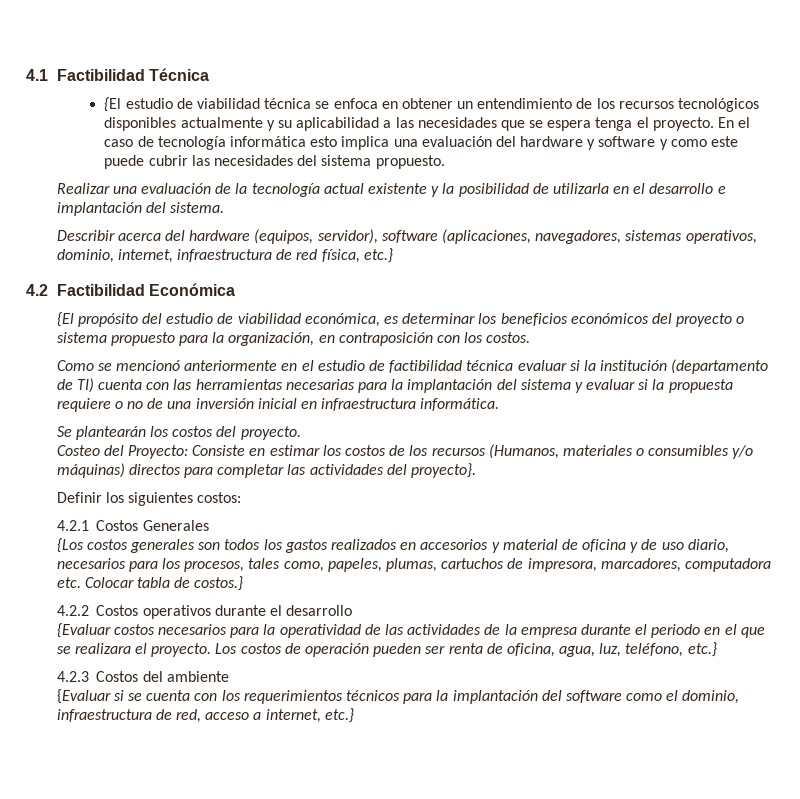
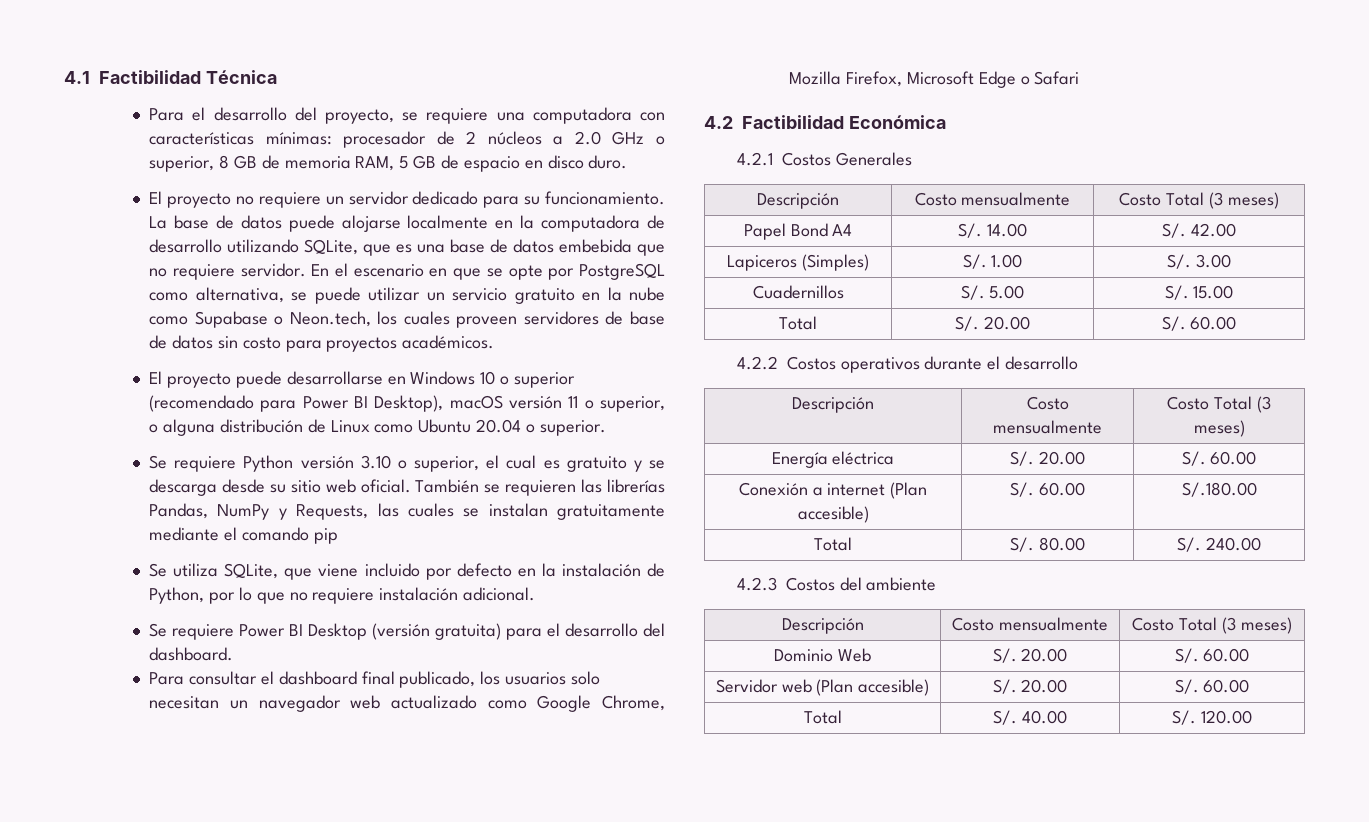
[104,97,760,112] [104,117,751,131] [104,136,739,150] [104,155,445,169] [56,183,726,197] [56,202,225,216] [56,229,757,244] [56,248,393,263] [26,283,236,296] [56,312,745,327] [56,332,531,346] [56,359,769,374] [56,378,733,393] [56,398,500,412] [56,426,301,440] [56,444,754,459] [56,463,476,478] [56,492,242,506] [56,520,209,531] [56,538,729,553] [56,558,771,572] [56,576,244,591] {El estudio de viabilidad técnica se enfoca en obtener un entendimiento de los recursos tecnológicos disponibles actualmente y su aplicabilidad a las necesidades que se espera tenga el proyecto. En el caso de tecnología informática esto implica una evaluación del hardware y software y como este puede cubrir las necesidades del sistema propuesto. // Realizar una evaluación de la tecnología actual existente y la posibilidad de utilizarla en el desarrollo e implantación del sistema. // Describir acerca del hardware (equipos, servidor), software (aplicaciones, navegadores, sistemas operativos, dominio, internet, infraestructura de red física, etc.} // 4.2 Factibilidad Económica // {El propósito del estudio de viabilidad económica, es determinar los beneficios económicos del proyecto o sistema propuesto para la organización, en contraposición con los costos. // Como se mencionó anteriormente en el estudio de factibilidad técnica evaluar si la institución (departamento de TI) cuenta con las herramientas necesarias para la implantación del sistema y evaluar si la propuesta requiere o no de una inversión inicial en infraestructura informática. // Se plantearán los costos del proyecto. // Costeo del Proyecto: Consiste en estimar los costos de los recursos (Humanos, materiales o consumibles y/o máquinas) directos para completar las actividades del proyecto}. // Definir los siguientes costos: // 4.2.1 Costos Generales // {Los costos generales son todos los gastos realizados en accesorios y material de oficina y de uso diario, necesarios para los procesos, tales como, papeles, plumas, cartuchos de impresora, marcadores, computadora etc. Colocar tabla de costos.} -> [149,107,666,124] [149,131,665,148] [149,155,628,172] [149,191,665,208] [149,215,665,232] [149,239,666,256] [149,263,665,280] [149,287,665,304] [149,311,665,328] [149,335,495,352] [149,371,575,388] [149,395,665,412] [149,419,606,436] [149,455,665,472] [149,479,665,496] [149,503,666,520] [149,527,338,544] [149,563,665,580] [149,587,536,604] [149,623,665,640] [149,647,234,661] [149,671,600,688] [149,695,665,712] [789,71,1080,88] [704,115,946,129] [736,152,912,166] [757,193,839,209] [914,192,1071,206] [1119,192,1279,209] [743,223,853,240] [958,223,1027,238] [1162,223,1236,238] [727,254,869,271] [962,254,1023,269] [1167,254,1231,269] [752,285,844,299] [960,285,1025,300] [1164,285,1234,300] [779,316,817,330] [955,316,1030,331] [1161,316,1237,331] Para el desarrollo del proyecto, se requiere una computadora con características mínimas: procesador de 2 núcleos a 2.0 GHz o superior, 8 GB de memoria RAM, 5 GB de espacio en disco duro. // El proyecto no requiere un servidor dedicado para su funcionamiento. La base de datos puede alojarse localmente en la computadora de desarrollo utilizando SQLite, que es una base de datos embebida que no requiere servidor. En el escenario en que se opte por PostgreSQL como alternativa, se puede utilizar un servicio gratuito en la nube como Supabase o Neon.tech, los cuales proveen servidores de base de datos sin costo para proyectos académicos. // El proyecto puede desarrollarse en Windows 10 o superior (recomendado para Power BI Desktop), macOS versión 11 o superior, o alguna distribución de Linux como Ubuntu 20.04 o superior. // Se requiere Python versión 3.10 o superior, el cual es gratuito y se descarga desde su sitio web oficial. También se requieren las librerías Pandas, NumPy y Requests, las cuales se instalan gratuitamente mediante el comando pip // Se utiliza SQLite, que viene incluido por defecto en la instalación de Python, por lo que no requiere instalación adicional. // Se requiere Power BI Desktop (versión gratuita) para el desarrollo del dashboard. // Para consultar el dashboard final publicado, los usuarios solo necesitan un navegador web actualizado como Google Chrome, Mozilla Firefox, Microsoft Edge o Safari // 4.2 Factibilidad Económica // 4.2.1 Costos Generales // Descripción | Costo mensualmente | Costo Total (3 meses) // Papel Bond A4 | S/. 14.00 | S/. 42.00 // Lapiceros (Simples) | S/. 1.00 | S/. 3.00 // Cuadernillos | S/. 5.00 | S/. 15.00 // Total | S/. 20.00 | S/. 60.00
[56,623,765,638] [56,642,717,657] [56,671,229,682] [56,689,740,704] [56,708,354,723] // {Evaluar costos necesarios para la operatividad de las actividades de la empresa durante el periodo en el que se realizara el proyecto. Los costos de operación pueden ser renta de oficina, agua, luz, teléfono, etc.} // 4.2.3 Costos del ambiente // {Evaluar si se cuenta con los requerimientos técnicos para la implantación del software como el dominio, infraestructura de red, acceso a internet, etc.} -> [792,397,874,413] [1026,396,1069,410] [993,420,1102,434] [1167,396,1271,413] [1193,420,1245,437] [771,451,895,468] [1010,451,1085,466] [1181,451,1257,466] [738,482,928,499] [797,506,869,523] [1010,482,1085,497] [1181,482,1257,497] [814,537,852,551] [1010,537,1085,552] [1177,537,1261,552] [736,577,937,591] [781,618,864,634] [952,617,1108,631] [1132,617,1292,634] [774,648,871,662] [992,648,1068,663] [1174,648,1250,663] [715,679,930,696] [992,679,1068,694] [1174,679,1250,694] [803,710,842,724] [993,710,1067,725] [1172,710,1252,725] // Descripción | Costo mensualmente | Costo Total (3 meses) // Energía eléctrica | S/. 20.00 | S/. 60.00 // Conexión a internet (Plan accesible) | S/. 60.00 | S/.180.00 // Total | S/. 80.00 | S/. 240.00 // 4.2.3 Costos del ambiente // Descripción | Costo mensualmente | Costo Total (3 meses) // Dominio Web | S/. 20.00 | S/. 60.00 // Servidor web (Plan accesible) | S/. 20.00 | S/. 60.00 // Total | S/. 40.00 | S/. 120.00

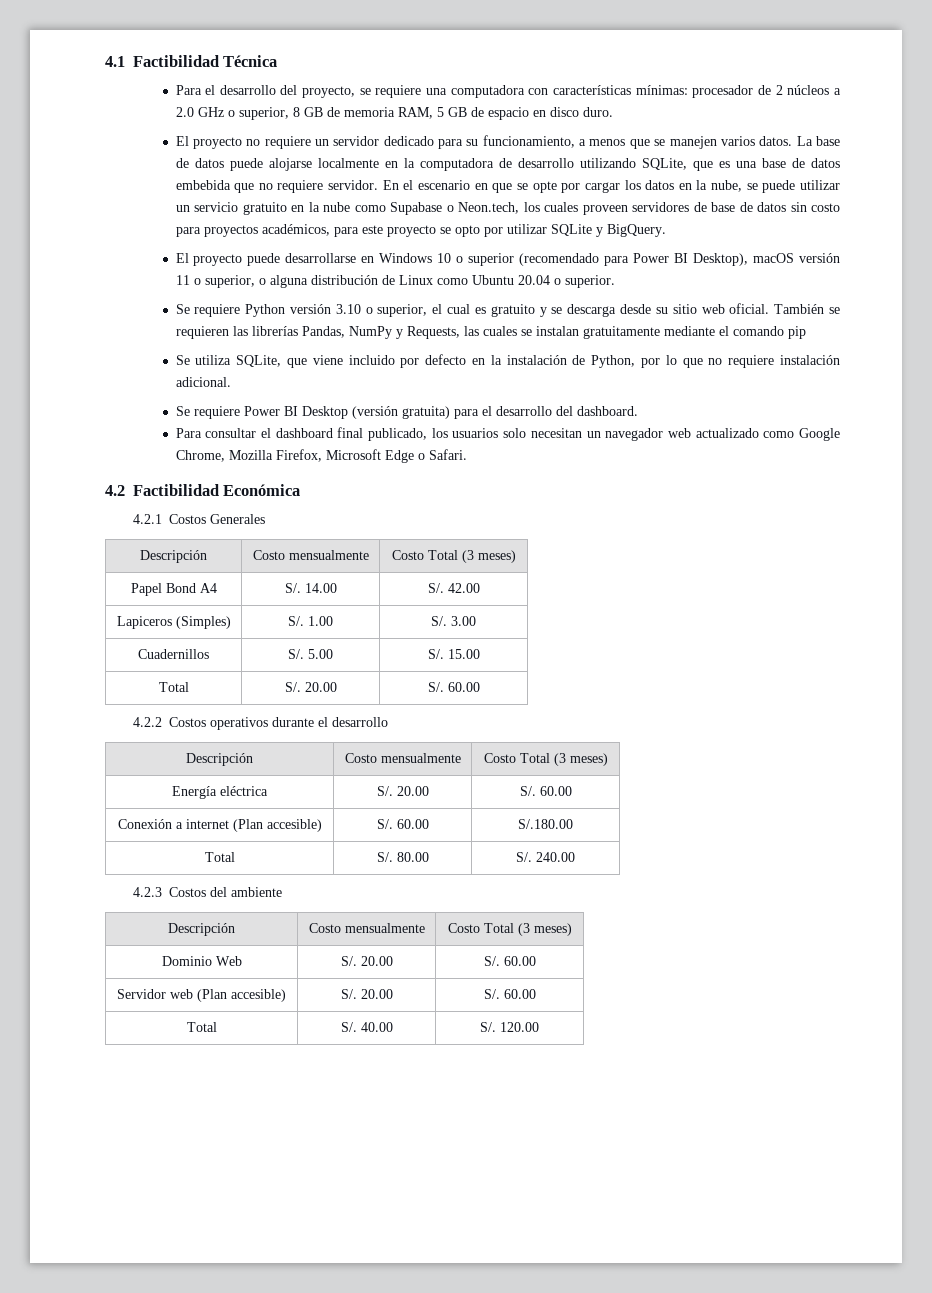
[544,191,665,205] funcionamiento. -> [482,135,793,149] funcionamiento, a menos que se manejen varios datos.
[578,263,665,280] [149,287,284,303] PostgreSQL como alternativa, -> [584,180,743,193] cargar los datos en la nube,
[402,335,495,349] académicos. -> [261,224,666,237] académicos, para este proyecto se opto por utilizar SQLite y BigQuery.
[1034,71,1080,85] Safari -> [428,449,467,460] Safari.

